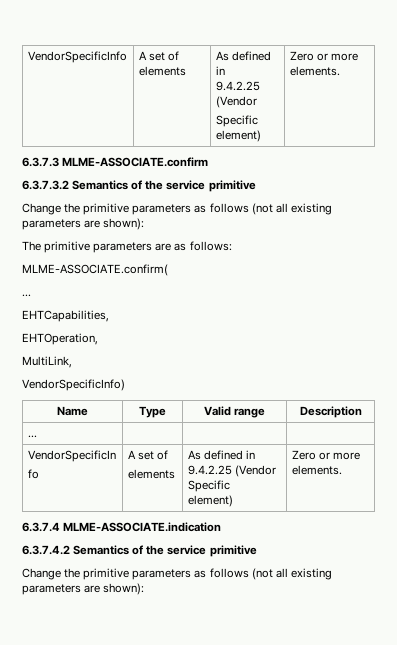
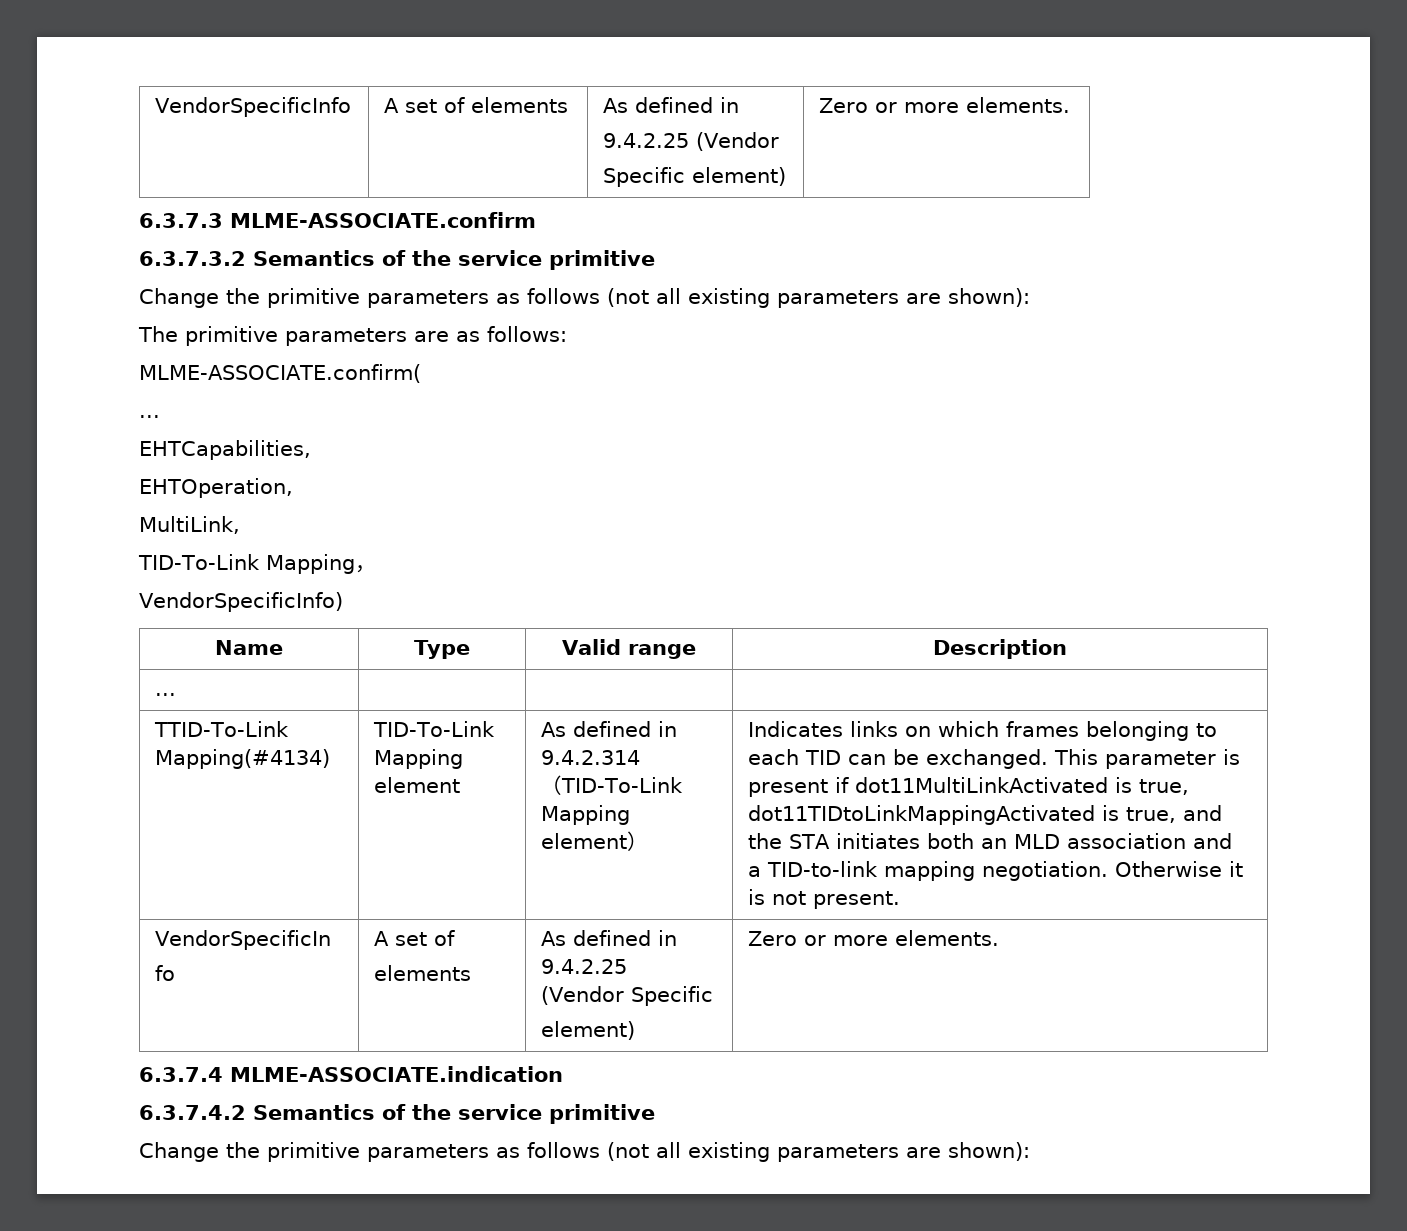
(72, 362) none -> [138,554,376,574] // TID-To-Link Mapping，
(37, 436) none -> [154,721,290,737] [155,749,331,769] [373,721,496,737] [374,749,464,769] [374,777,461,793] [541,721,678,737] [541,750,641,765] [541,775,684,795] [541,805,631,825] [541,831,649,851] [748,721,1218,741] [748,749,1241,769] [748,777,1190,797] [748,805,1223,825] [748,833,1233,849] [748,861,1244,881] [748,889,901,909] // TTID-To-Link Mapping(#4134) | TID-To-Link Mapping element | As defined in 9.4.2.314（TID-To-Link Mapping element） | Indicates links on which frames belonging to each TID can be exchanged. This parameter is present if dot11MultiLinkActivated is true, dot11TIDtoLinkMappingActivated is true, and the STA initiates both an MLD association and a TID-to-link mapping negotiation. Otherwise it is not present.

